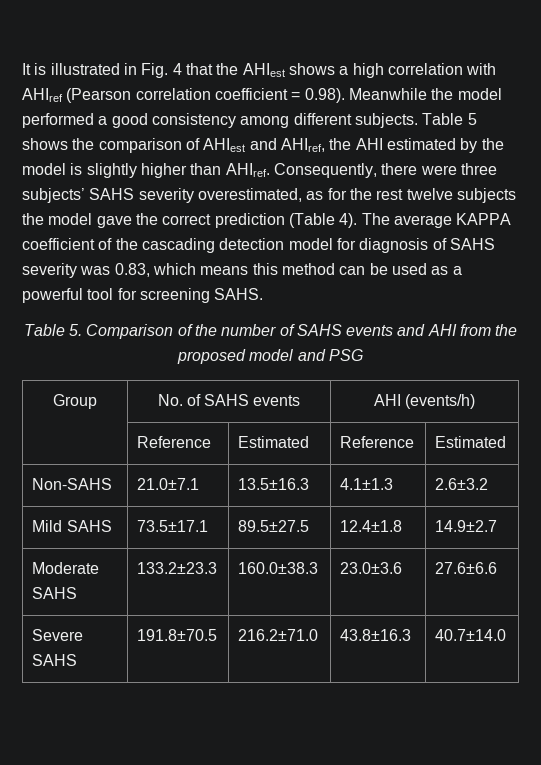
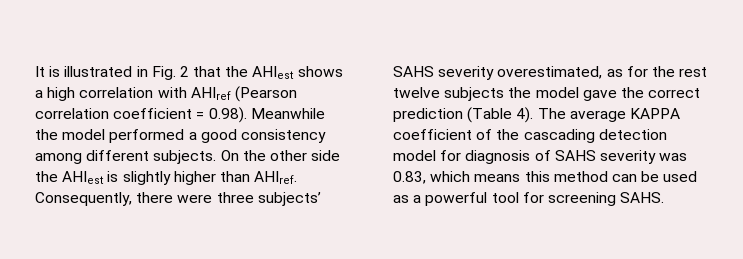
[172,63,182,75] 4 -> [179,66,189,77] 2
[422,113,477,125] [22,138,504,153] [22,163,66,175] Table 5 shows the comparison of AHIest and AHIref, the AHI estimated by the model -> [220,150,341,161] [35,171,105,184] On the other side the AHIest
[23,324,518,339] [177,349,363,364] [53,394,97,409] [157,394,301,406] [373,394,476,409] [137,436,212,448] [238,436,310,448] [340,436,415,448] [435,436,507,448] [32,478,113,490] [137,478,200,490] [238,478,310,490] [340,478,394,490] [435,478,489,490] [32,520,112,532] [137,520,209,532] [238,520,310,532] [340,520,403,532] [435,520,498,532] [32,562,100,574] [32,587,78,599] [137,562,218,574] [238,562,319,574] [340,562,403,574] [435,562,498,574] [32,629,84,641] [32,654,78,666] [137,629,218,641] [238,629,319,641] [340,629,412,641] [435,629,507,641] // Table 5. Comparison of the number of SAHS events and AHI from the proposed model and PSG // Group | No. of SAHS events | AHI (events/h) // | Reference | Estimated | Reference | Estimated // Non-SAHS | 21.0±7.1 | 13.5±16.3 | 4.1±1.3 | 2.6±3.2 // Mild SAHS | 73.5±17.1 | 89.5±27.5 | 12.4±1.8 | 14.9±2.7 // Moderate SAHS | 133.2±23.3 | 160.0±38.3 | 23.0±3.6 | 27.6±6.6 // Severe SAHS | 191.8±70.5 | 216.2±71.0 | 43.8±16.3 | 40.7±14.0 -> (665, 197) none

